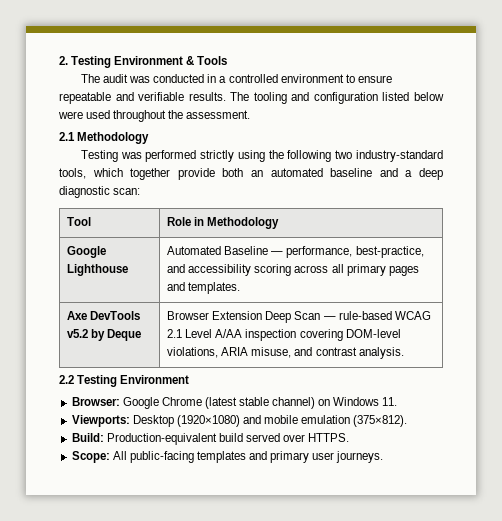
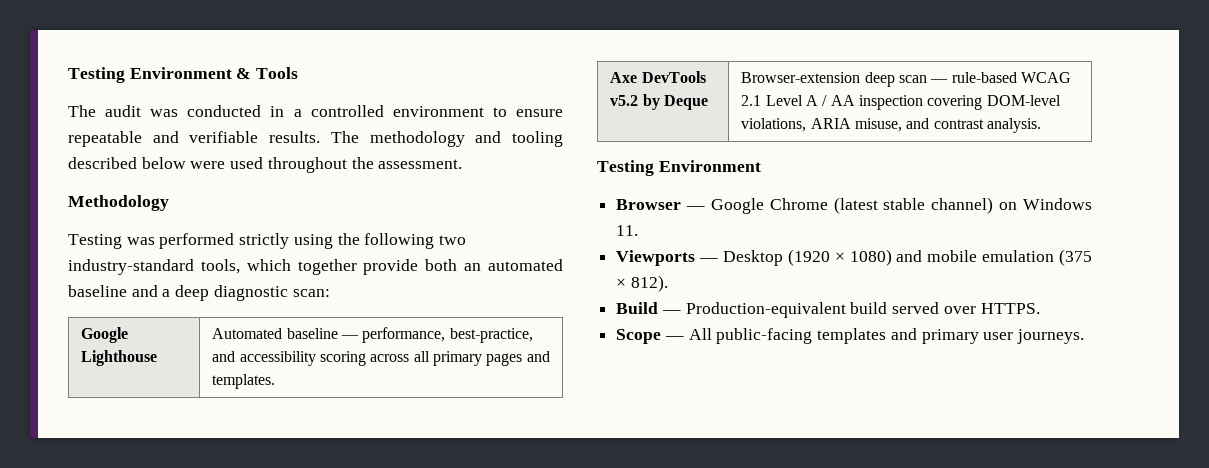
[59,56,68,65] 2. -> (68, 75) none
[253,92,410,104] tooling and configuration listed -> [369,131,563,147] [68,157,137,169] methodology and tooling described
[59,132,75,141] 2.1 -> (463, 164) none
[67,217,92,226] [167,217,280,229] // Tool | Role in Methodology -> (330, 293) none
[224,246,269,255] Baseline -> [286,328,338,339] baseline
[167,311,321,323] Browser Extension Deep Scan -> [741,72,928,87] Browser-extension deep scan
[215,329,243,338] A/AA -> [806,95,855,106] A / AA
[59,375,74,384] 2.2 -> (1041, 125) none
[71,397,120,406] Browser: -> [616,199,706,210] Browser —
[71,415,408,427] [71,433,104,442] Viewports: Desktop (1920×1080) and mobile emulation (375×812). // Build: -> [616,249,1092,266] [616,275,668,292] [616,302,681,314] Viewports — Desktop (1920 × 1080) and mobile emulation (375 × 812). // Build —
[71,451,110,463] Scope: -> [616,329,684,344] Scope —

